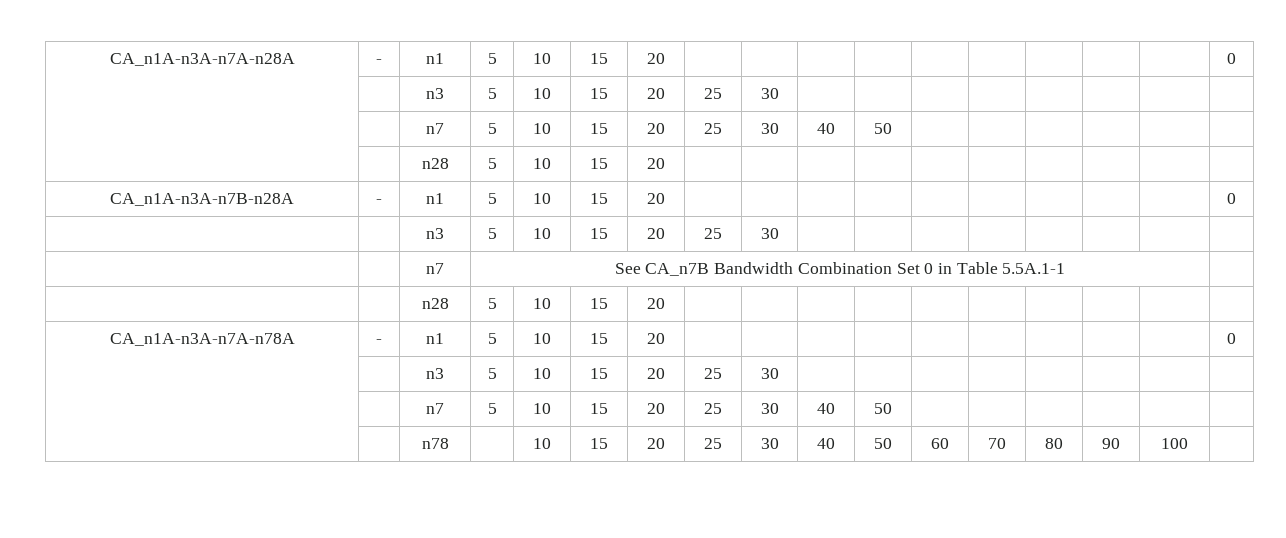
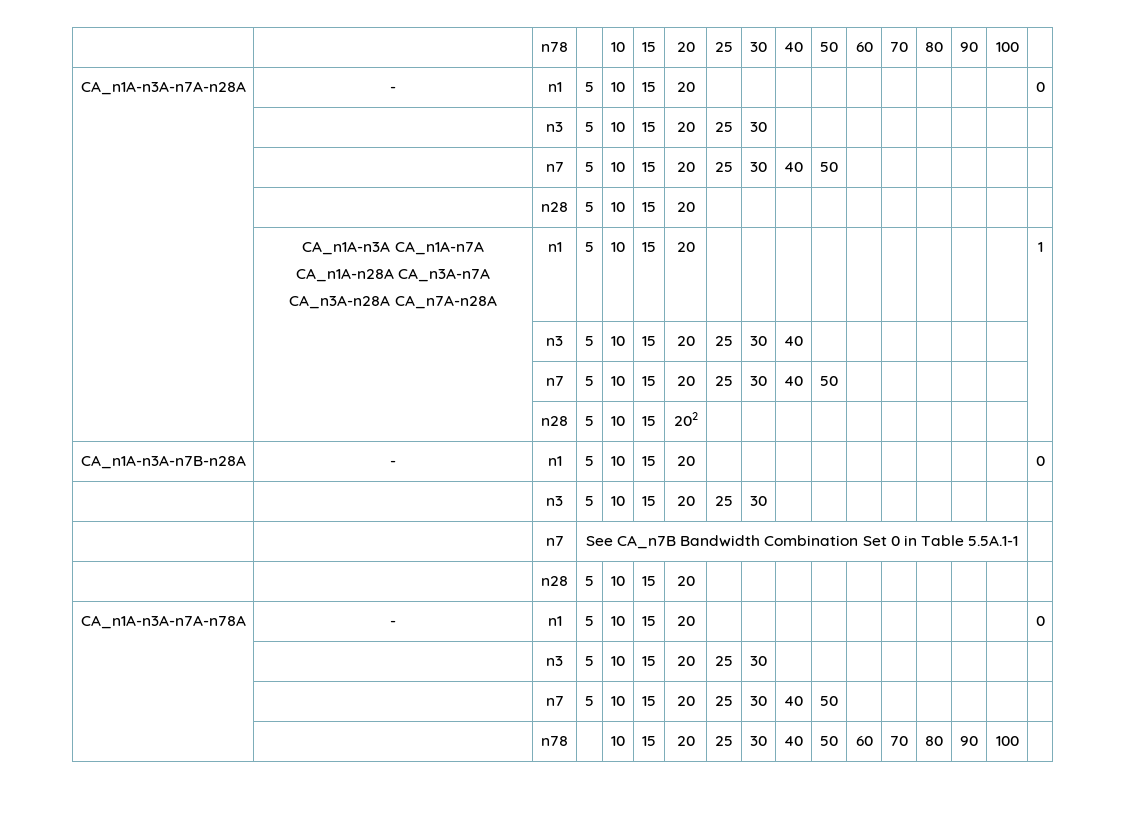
(109, 59) none -> [541,42,568,52] [611,42,625,52] [642,42,656,52] [676,42,695,52] [715,42,733,52] [750,42,767,52] [784,42,803,52] [820,42,838,52] [855,42,873,52] [890,42,908,52] [925,42,943,52] [960,42,978,52] [995,42,1019,52] | | n78 | | 10 | 15 | 20 | 25 | 30 | 40 | 50 | 60 | 70 | 80 | 90 | 100 | //
(665, 163) none -> [302,241,484,255] [295,268,491,282] [289,295,497,309] [547,242,562,252] [585,242,594,252] [611,242,625,252] [642,242,656,252] [676,242,695,252] [1037,242,1043,252] [546,336,563,346] [585,336,594,346] [611,336,625,346] [642,336,656,346] [676,336,695,346] [715,336,733,346] [750,336,767,346] [784,336,803,346] [545,376,564,386] [585,376,594,386] [611,376,625,386] [642,376,656,386] [676,376,695,386] [715,376,733,386] [750,376,767,386] [784,376,803,386] [820,376,838,386] [541,416,568,426] [585,416,594,426] [611,416,625,426] [642,416,656,426] [673,412,698,426] // | CA_n1A-n3A CA_n1A-n7A CA_n1A-n28A CA_n3A-n7A CA_n3A-n28A CA_n7A-n28A | n1 | 5 | 10 | 15 | 20 | | | | | | | | | | 1 // | | n3 | 5 | 10 | 15 | 20 | 25 | 30 | 40 | | | | | | | // | | n7 | 5 | 10 | 15 | 20 | 25 | 30 | 40 | 50 | | | | | | // | | n28 | 5 | 10 | 15 | 202 | | | | | | | | | |

